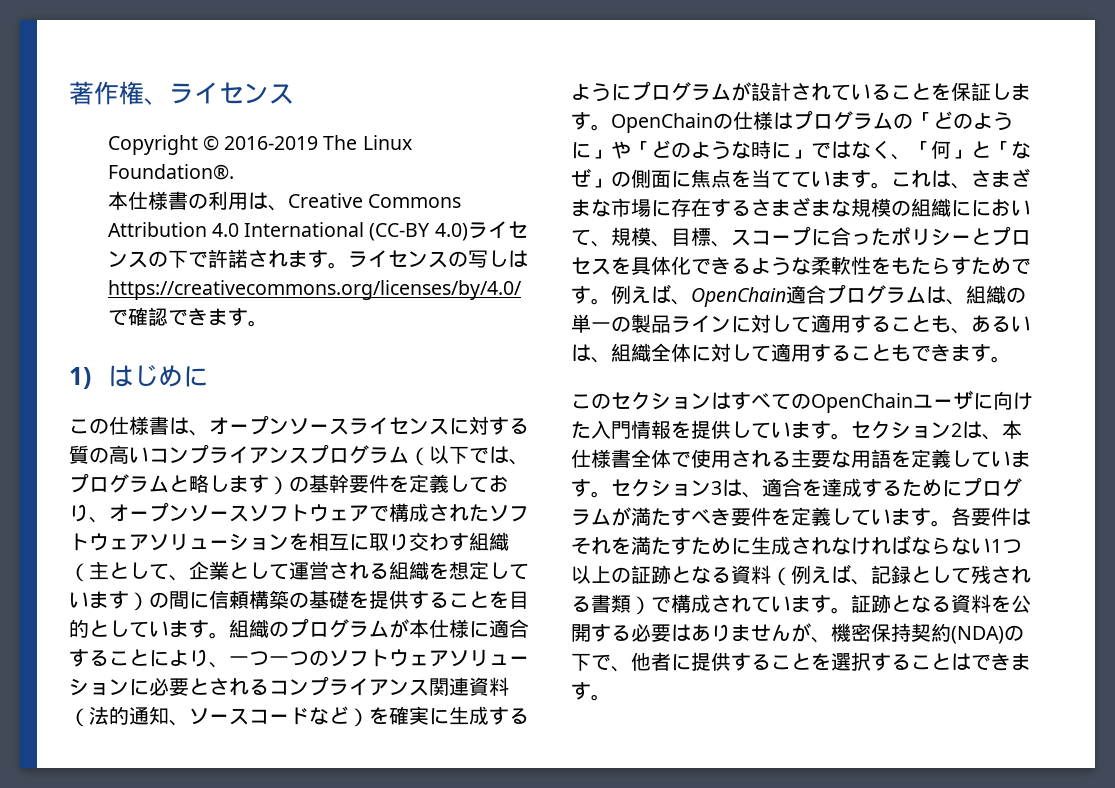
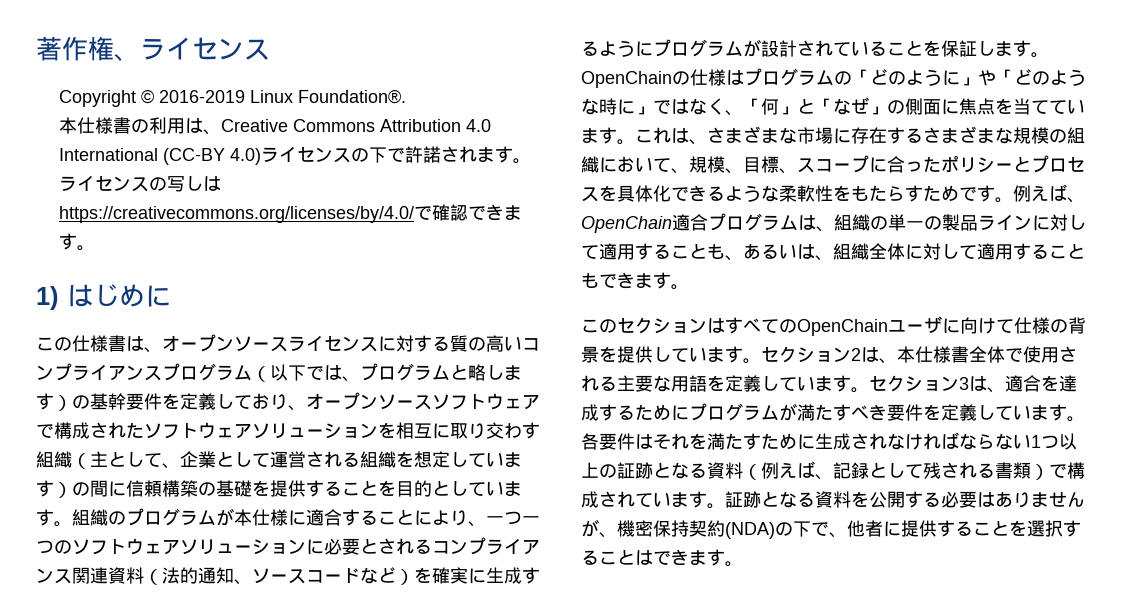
[323,135,358,150] The -> (245, 96) none
[971,200,991,217] に -> (617, 165) none
[571,420,671,439] た入門情報 -> [996,317,1086,334] [581,346,599,363] て仕様の背景

